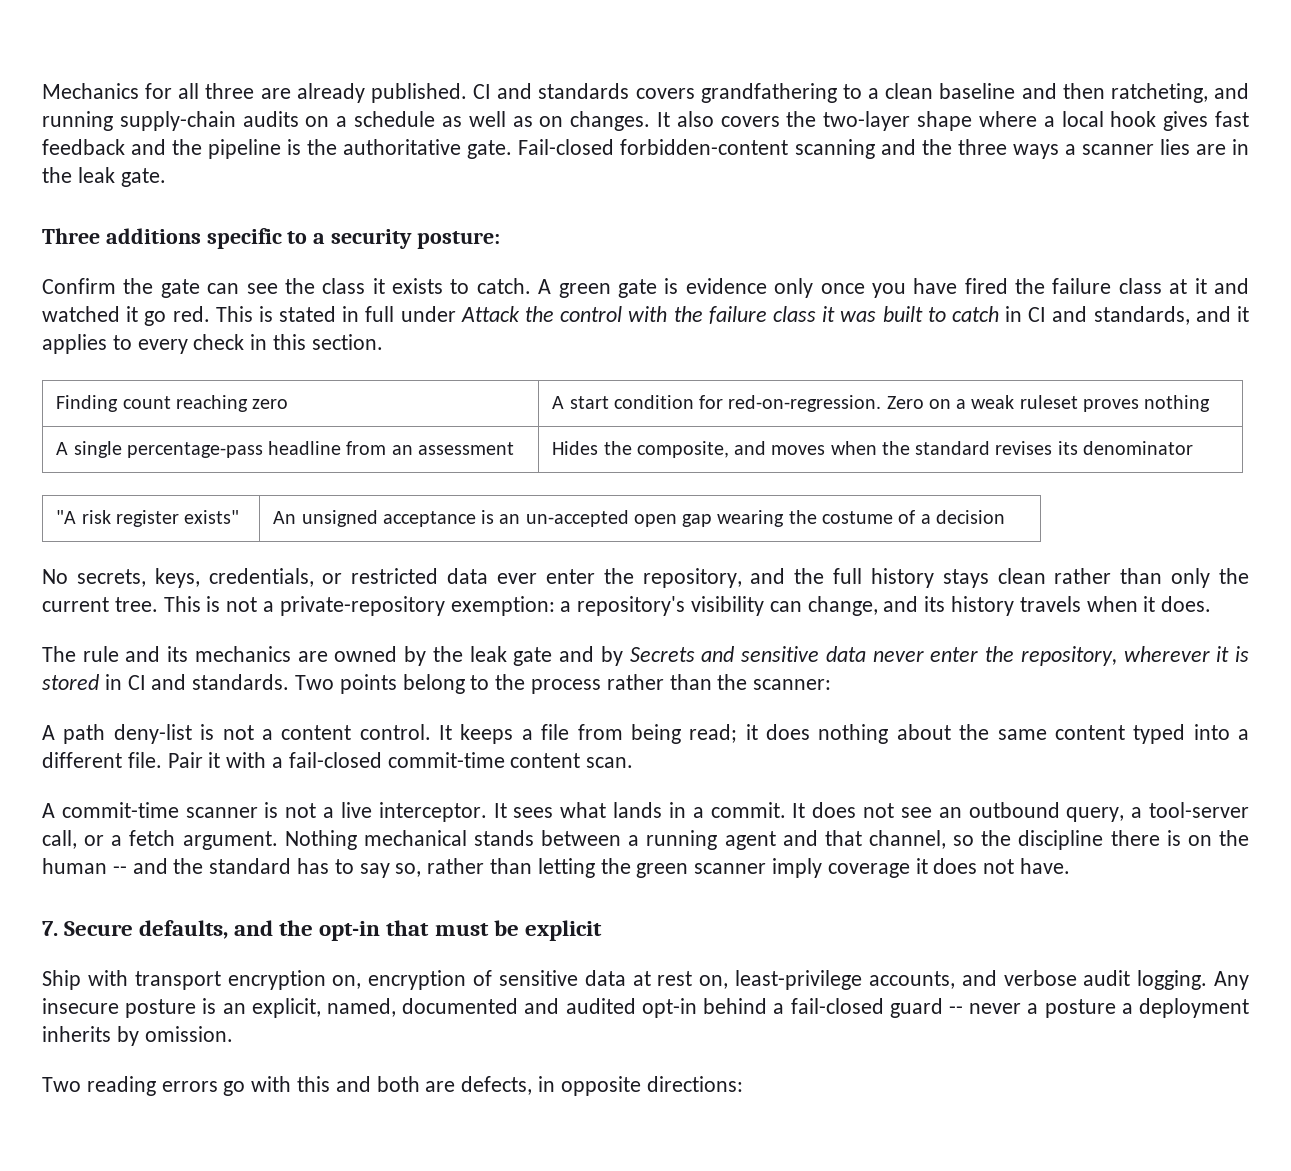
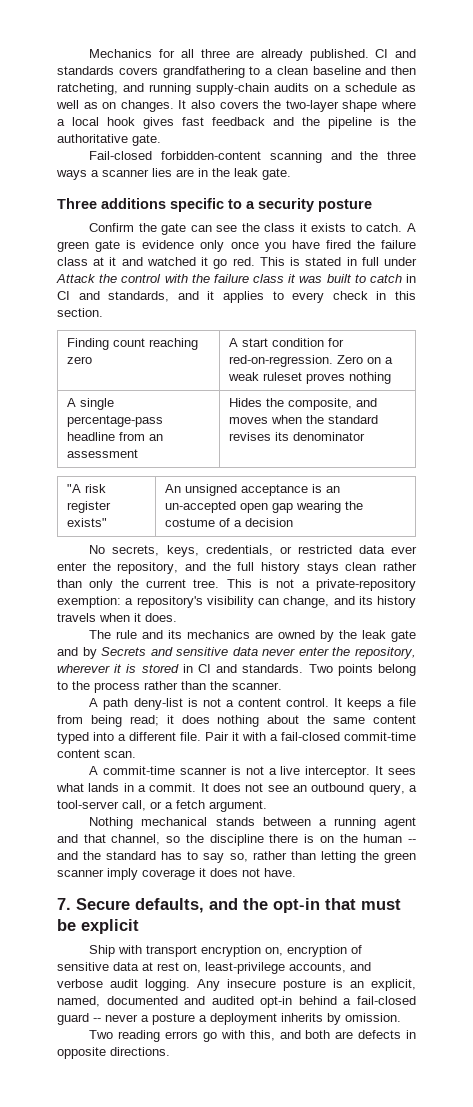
(513, 149) none -> (161, 140) //
[416,231,500,249] posture: -> [318,199,372,212] posture
[753,679,832,690] scanner: -> [232,682,282,690] scanner.
(278, 840) none -> (267, 806) //
[297,1076,331,1092] this -> [249,1030,275,1041] this,
[461,1076,533,1095] defects, -> [358,1030,402,1039] defects
[646,1076,743,1092] directions: -> [110,1047,170,1056] directions.

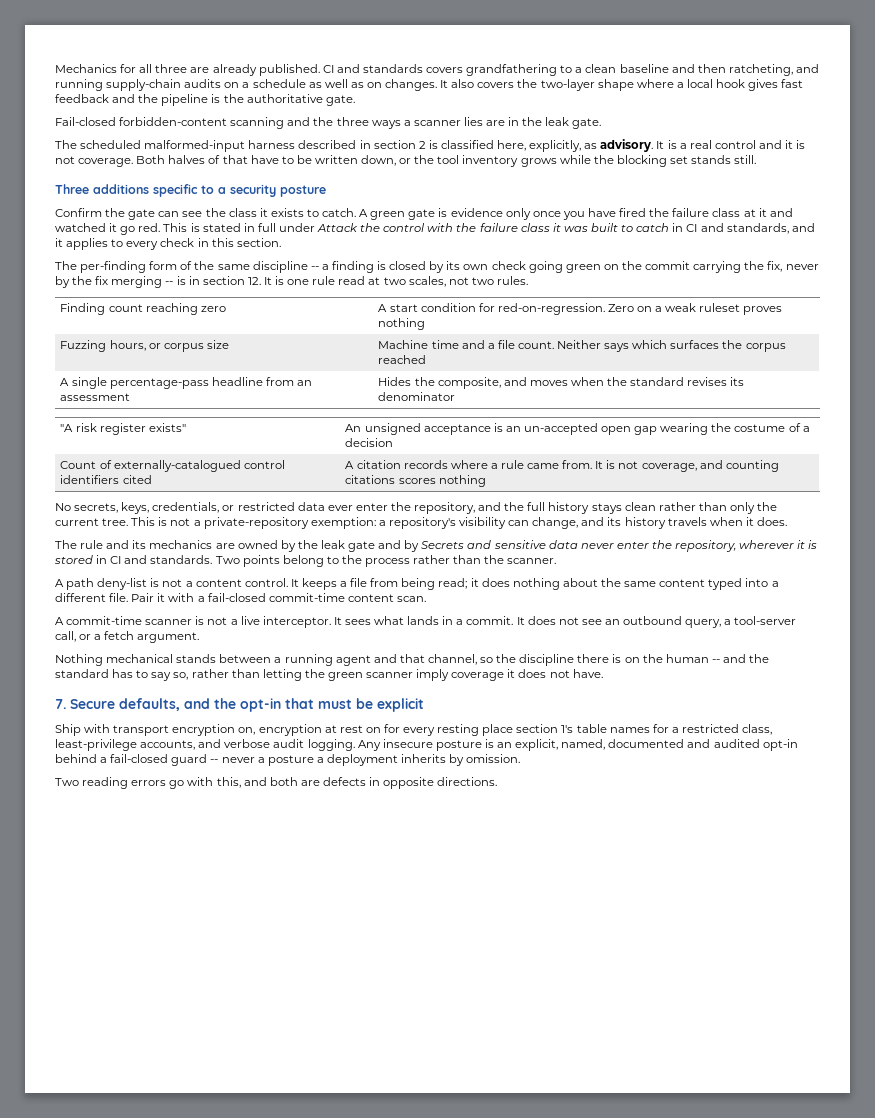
(291, 174) none -> [55,139,806,152] [55,155,757,167] // The scheduled malformed-input harness described in section 2 is classified here, explicitly, as advisory. It is a real control and it is not coverage. Both halves of that have to be written down, or the tool inventory grows while the blocking set stands still.
(103, 312) none -> [55,261,819,273] [55,276,528,288] // The per-finding form of the same discipline -- a finding is closed by its own check going green on the commit carrying the fix, never by the fix merging -- is in section 12. It is one rule read at two scales, not two rules.
(391, 378) none -> [60,340,229,352] [378,340,786,352] [378,355,427,364] // Fuzzing hours, or corpus size | Machine time and a file count. Neither says which surfaces the corpus reached
(293, 522) none -> [60,460,285,472] [60,475,152,484] [345,460,779,472] [345,475,486,487] // Count of externally-catalogued control identifiers cited | A citation records where a rule came from. It is not coverage, and counting citations scores nothing
[351,945,363,954] [57,962,201,973] of sensitive data at rest on, -> [324,724,773,736] at rest on for every resting place section 1's table names for a restricted class,

